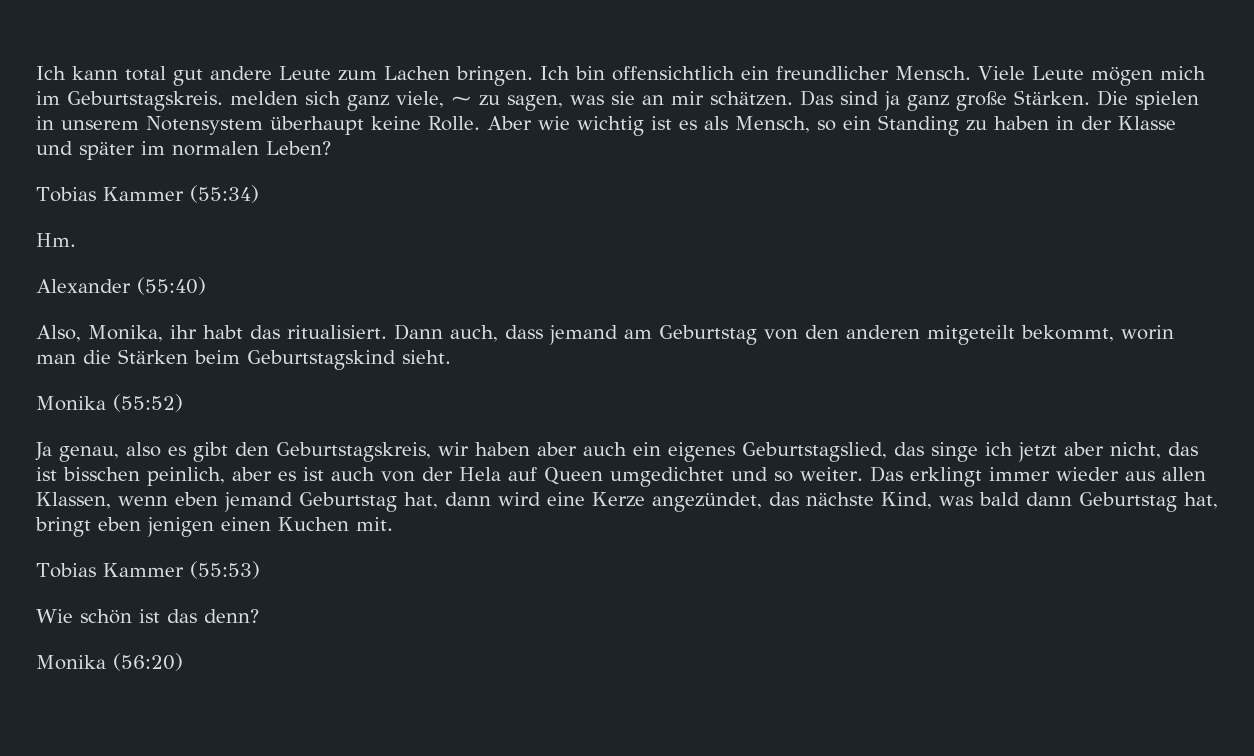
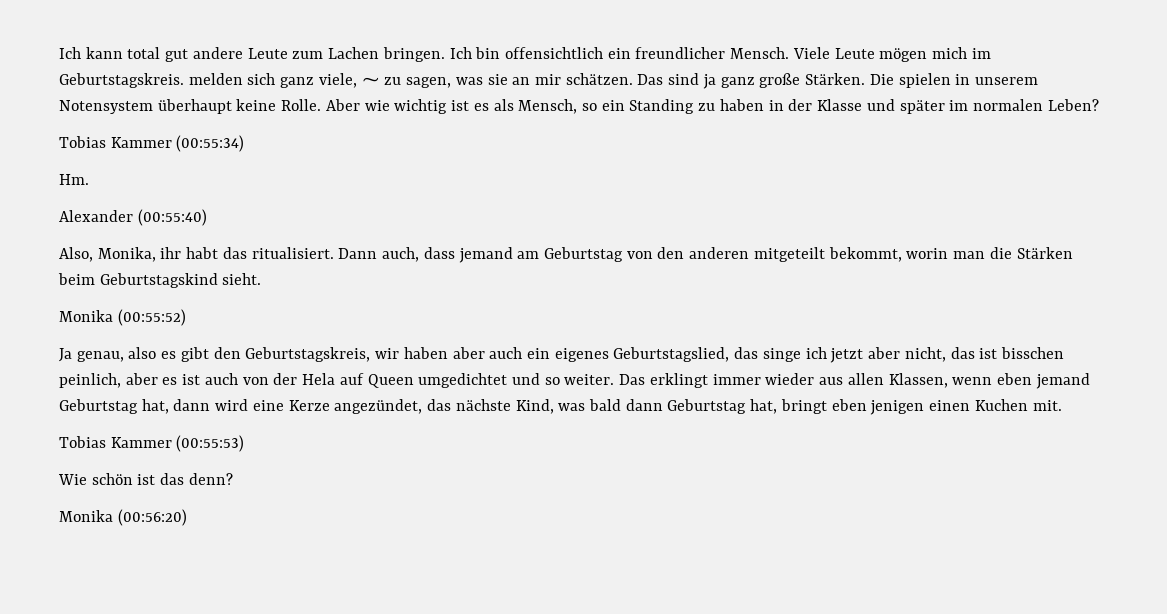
[189,185,259,203] (55:34) -> [176,135,245,152] (00:55:34)
[137,277,206,295] (55:40) -> [137,209,207,226] (00:55:40)
[113,394,183,412] (55:52) -> [117,309,186,326] (00:55:52)
[189,561,260,579] (55:53) -> [176,435,245,452] (00:55:53)
[113,653,183,671] (56:20) -> [117,509,187,526] (00:56:20)

